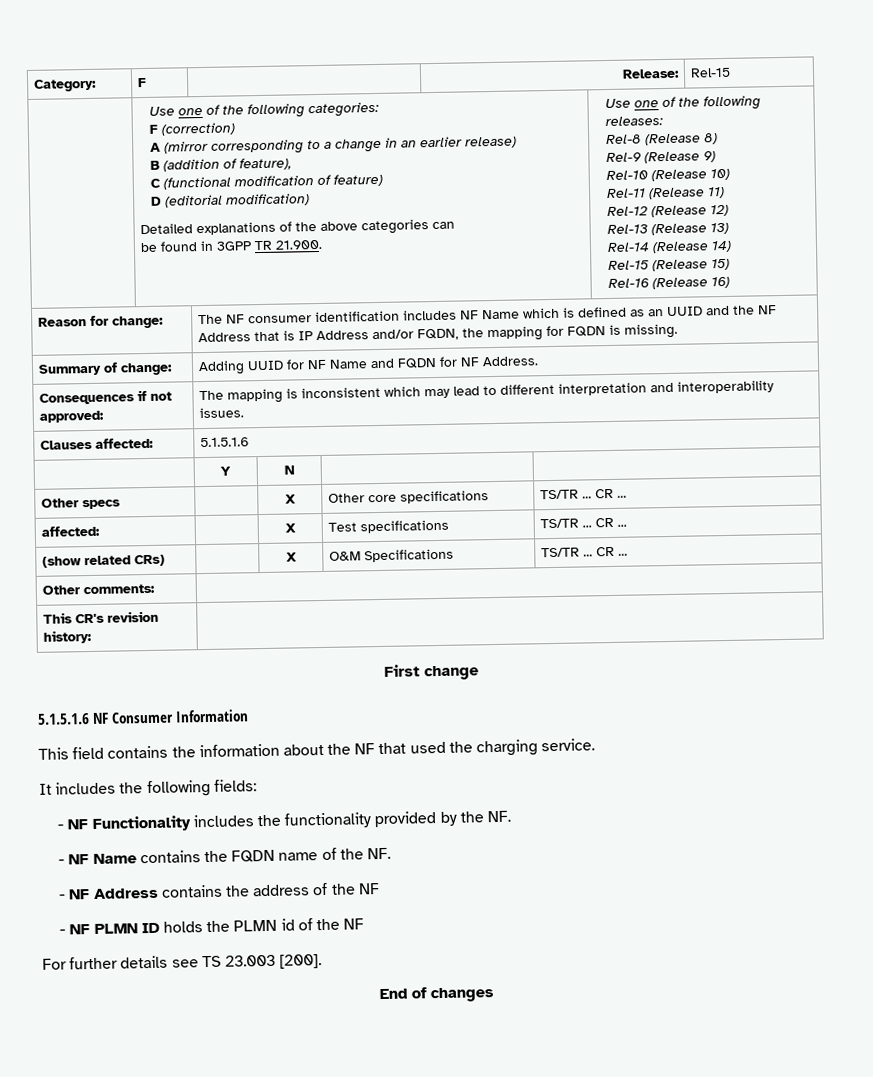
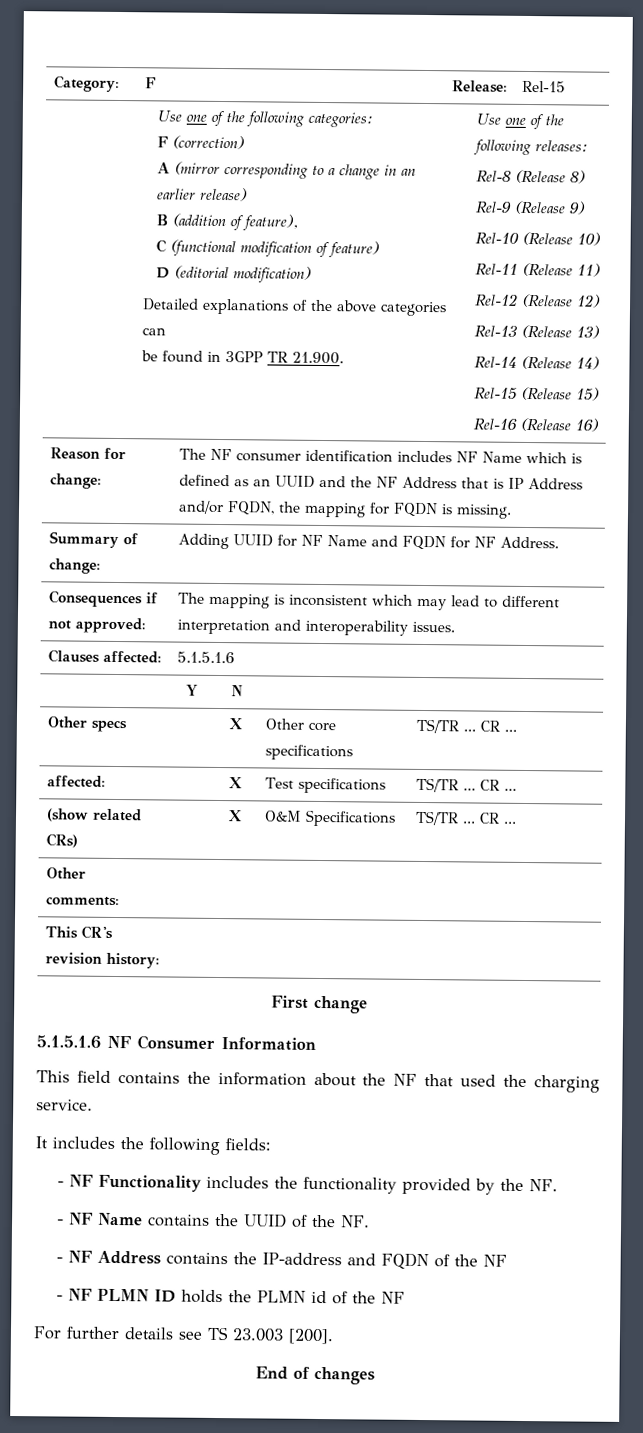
[231,849,319,863] FQDN name -> [244,1213,288,1228] UUID
[252,884,311,897] address -> [262,1252,430,1270] IP-address and FQDN

